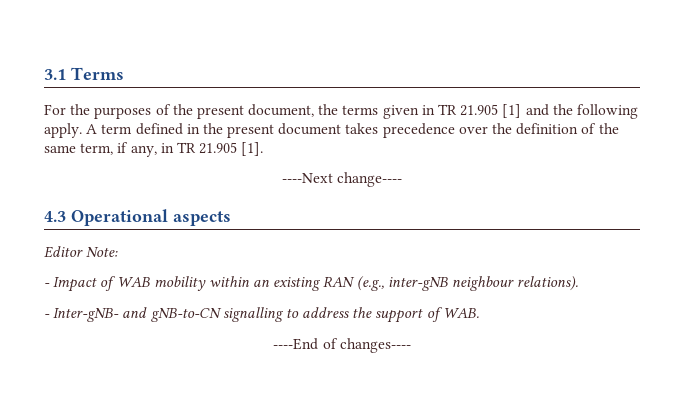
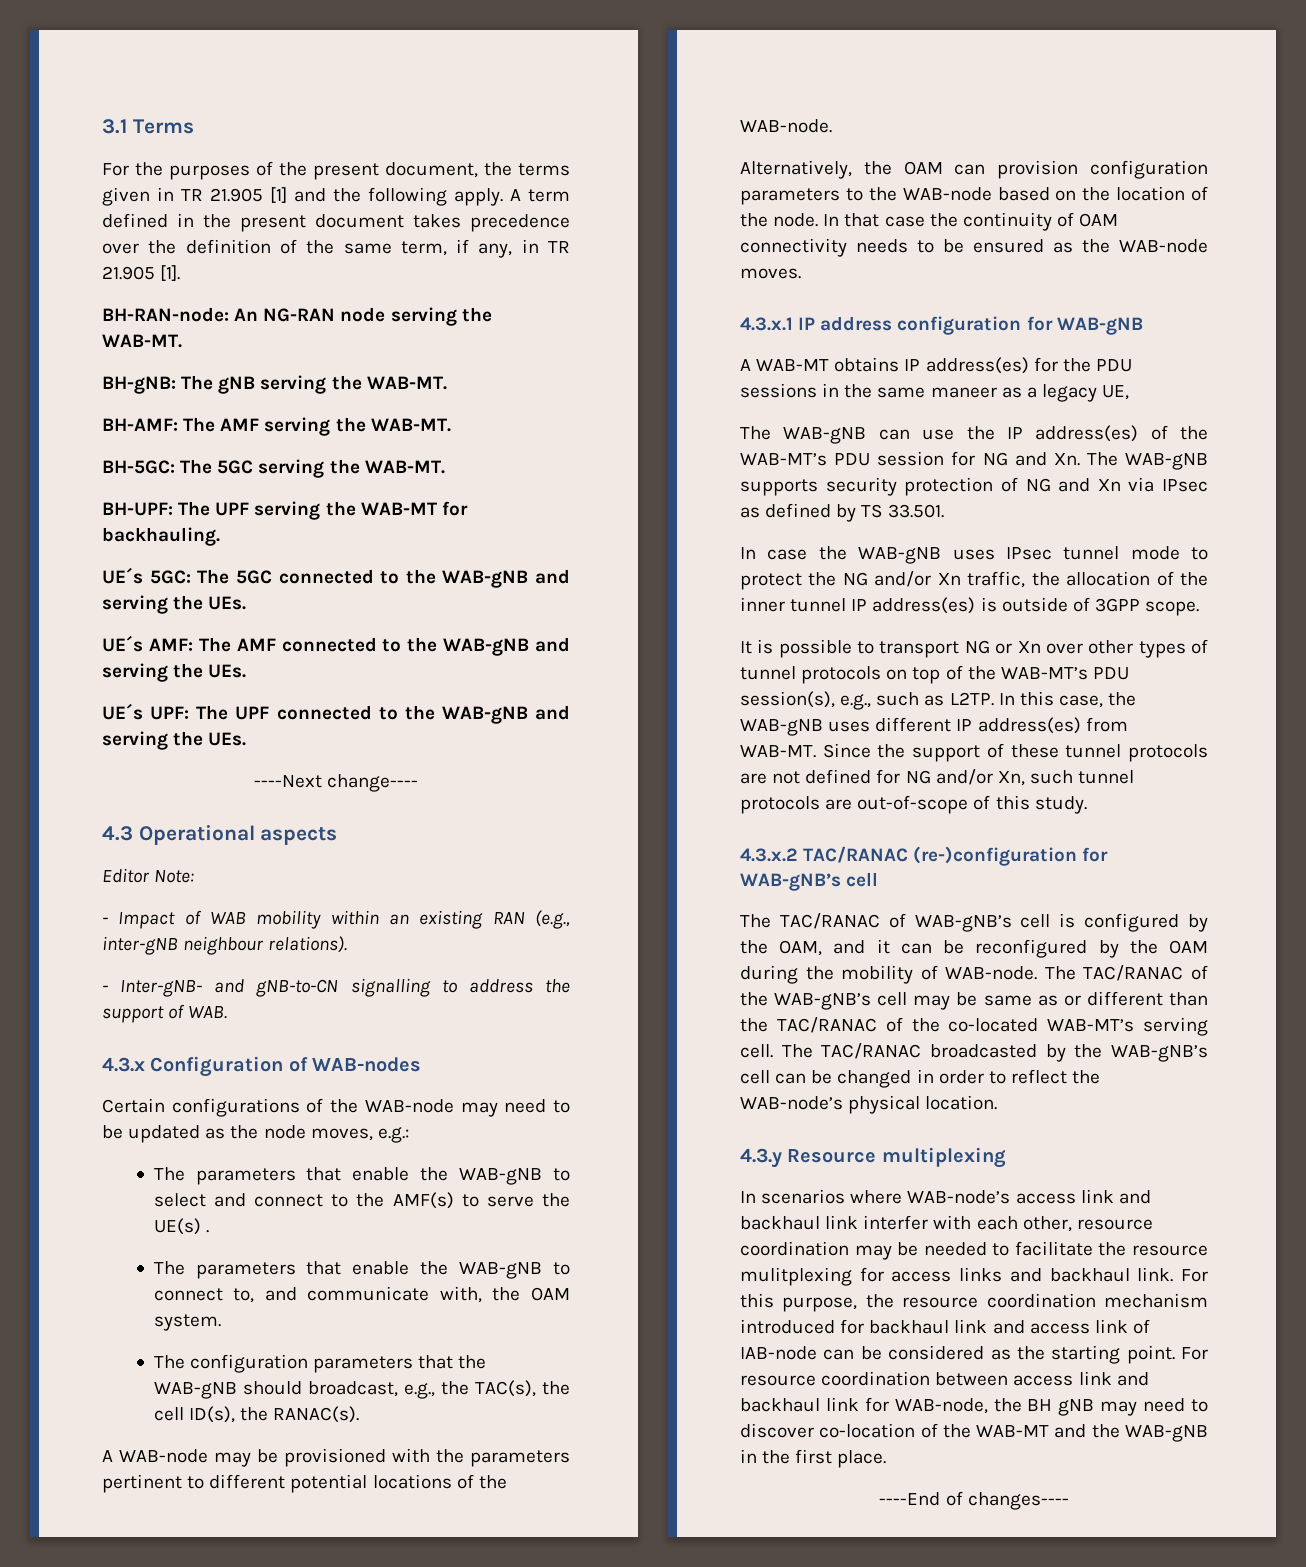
(264, 149) none -> [102,307,492,326] [102,334,182,348] [102,375,447,394] [102,417,451,436] [102,459,445,478] [102,501,468,520] [102,527,220,546] [102,567,570,588] [102,595,247,614] [102,635,570,656] [102,663,247,682] [102,703,570,724] [102,731,247,750] // BH-RAN-node: An NG-RAN node serving the WAB-MT. // BH-gNB: The gNB serving the WAB-MT. // BH-AMF: The AMF serving the WAB-MT. // BH-5GC: The 5GC serving the WAB-MT. // BH-UPF: The UPF serving the WAB-MT for backhauling. // UE´s 5GC: The 5GC connected to the WAB-gNB and serving the UEs. // UE´s AMF: The AMF connected to the WAB-gNB and serving the UEs. // UE´s UPF: The UPF connected to the WAB-gNB and serving the UEs.
(479, 313) none -> [102,1056,422,1077] [102,1098,570,1117] [102,1125,409,1143] [153,1167,570,1185] [153,1192,570,1209] [153,1218,209,1235] [153,1261,570,1279] [153,1286,570,1303] [153,1314,221,1331] [153,1354,487,1373] [153,1380,571,1399] [153,1406,360,1423] [102,1448,570,1467] [102,1474,507,1493] [740,119,832,133] [740,160,1208,179] [740,186,1208,205] [740,212,1119,231] [740,238,1208,257] [740,268,801,279] [740,316,1143,335] [740,357,1132,374] [740,383,1130,402] [740,425,1208,444] [740,451,1208,470] [740,477,1208,496] [740,503,944,522] [740,546,1208,564] [740,571,1208,590] [740,597,1200,616] [740,639,1208,658] [740,665,1129,684] [740,691,1137,710] [740,717,1128,736] [740,743,1208,762] [740,769,1135,786] [740,795,1087,814] [740,846,1109,866] [740,872,879,891] [740,913,1208,932] [740,939,1208,958] [740,965,1208,984] [740,991,1208,1010] [740,1017,1208,1036] [740,1043,1208,1062] [740,1069,1101,1088] [740,1095,998,1114] [740,1147,1006,1168] [740,1189,1151,1204] [740,1215,1153,1232] [740,1241,1208,1260] [740,1267,1208,1286] [740,1293,1208,1312] [740,1319,1150,1334] [740,1345,1208,1364] [740,1371,1149,1386] [740,1397,1208,1416] [740,1423,1208,1442] [740,1449,887,1468] // 4.3.x Configuration of WAB-nodes // Certain configurations of the WAB-node may need to be updated as the node moves, e.g.: // The parameters that enable the WAB-gNB to select and connect to the AMF(s) to serve the UE(s) . // The parameters that enable the WAB-gNB to connect to, and communicate with, the OAM system. // The configuration parameters that the WAB-gNB should broadcast, e.g., the TAC(s), the cell ID(s), the RANAC(s). // A WAB-node may be provisioned with the parameters pertinent to different potential locations of the WAB-node. // Alternatively, the OAM can provision configuration parameters to the WAB-node based on the location of the node. In that case the continuity of OAM connectivity needs to be ensured as the WAB-node moves. // 4.3.x.1 IP address configuration for WAB-gNB // A WAB-MT obtains IP address(es) for the PDU sessions in the same maneer as a legacy UE, // The WAB-gNB can use the IP address(es) of the WAB-MT’s PDU session for NG and Xn. The WAB-gNB supports security protection of NG and Xn via IPsec as defined by TS 33.501. // In case the WAB-gNB uses IPsec tunnel mode to protect the NG and/or Xn traffic, the allocation of the inner tunnel IP address(es) is outside of 3GPP scope. // It is possible to transport NG or Xn over other types of tunnel protocols on top of the WAB-MT’s PDU session(s), e.g., such as L2TP. In this case, the WAB-gNB uses different IP address(es) from WAB-MT. Since the support of these tunnel protocols are not defined for NG and/or Xn, such tunnel protocols are out-of-scope of this study. // 4.3.x.2 TAC/RANAC (re-)configuration for WAB-gNB’s cell // The TAC/RANAC of WAB-gNB’s cell is configured by the OAM, and it can be reconfigured by the OAM during the mobility of WAB-node. The TAC/RANAC of the WAB-gNB’s cell may be same as or different than the TAC/RANAC of the co-located WAB-MT’s serving cell. The TAC/RANAC broadcasted by the WAB-gNB’s cell can be changed in order to reflect the WAB-node’s physical location. // 4.3.y Resource multiplexing // In scenarios where WAB-node’s access link and backhaul link interfer with each other, resource coordination may be needed to facilitate the resource mulitplexing for access links and backhaul link. For this purpose, the resource coordination mechanism introduced for backhaul link and access link of IAB-node can be considered as the starting point. For resource coordination between access link and backhaul link for WAB-node, the BH gNB may need to discover co-location of the WAB-MT and the WAB-gNB in the first place.

